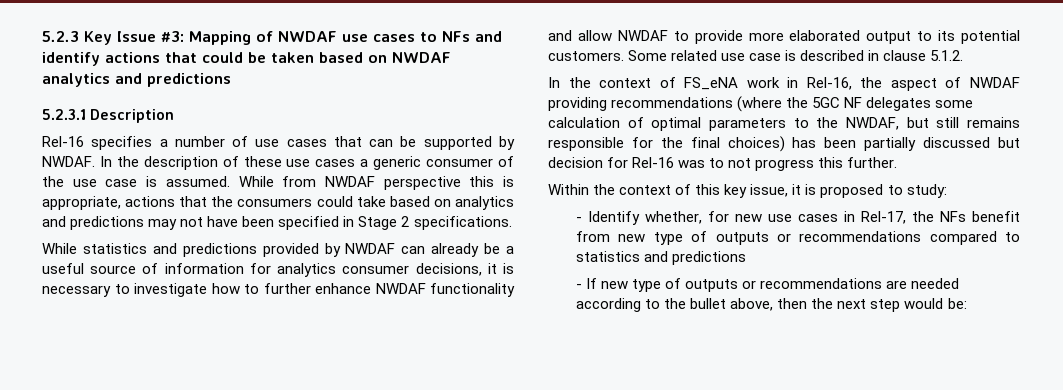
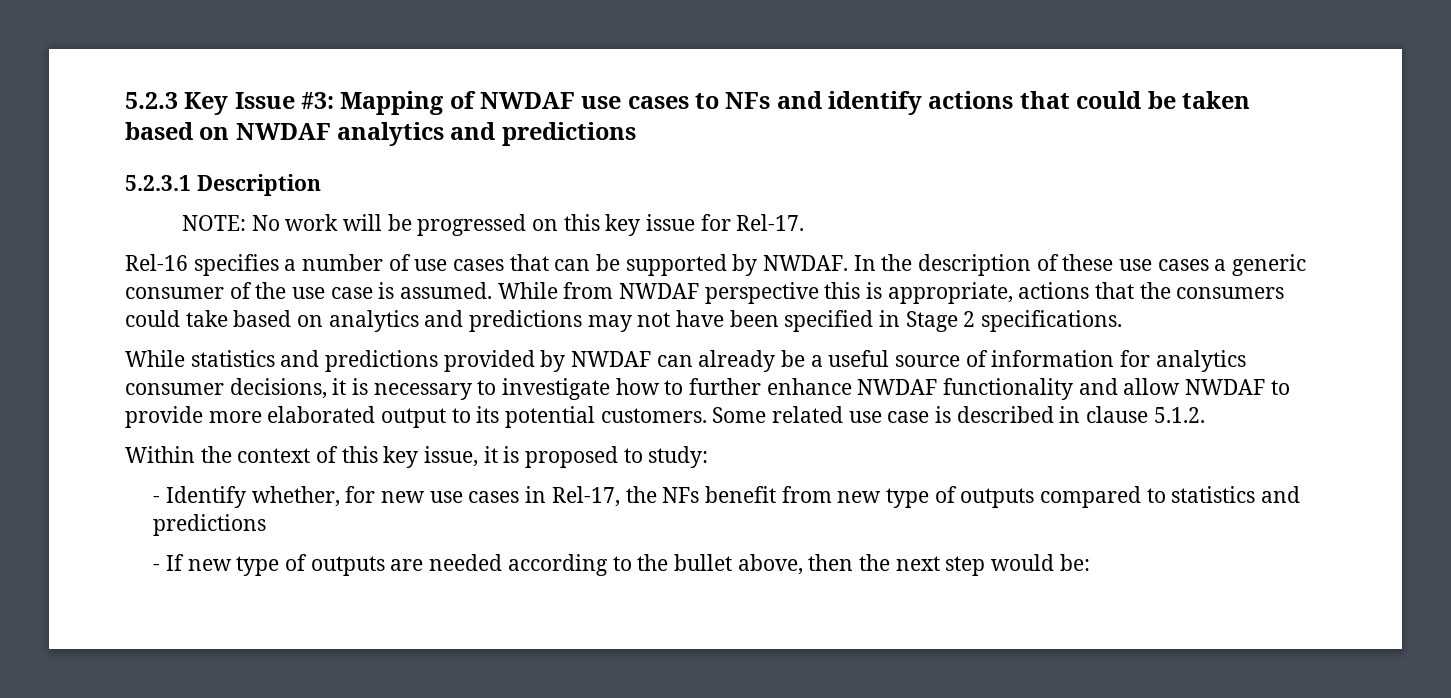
(175, 116) none -> [181,214,805,236] // NOTE: No work will be progressed on this key issue for Rel-17.
[548,77,1020,91] [548,96,974,112] [548,117,1020,131] [548,136,1021,152] [548,157,898,171] // In the context of FS_eNA work in Rel-16, the aspect of NWDAF providing recommendations (where the 5GC NF delegates some calculation of optimal parameters to the NWDAF, but still remains responsible for the final choices) has been partially discussed but decision for Rel-16 was to not progress this further. -> (1205, 415) none
[776,231,922,242] or recommendations -> (1035, 498) none
[742,278,883,289] or recommendations -> (385, 566) none

